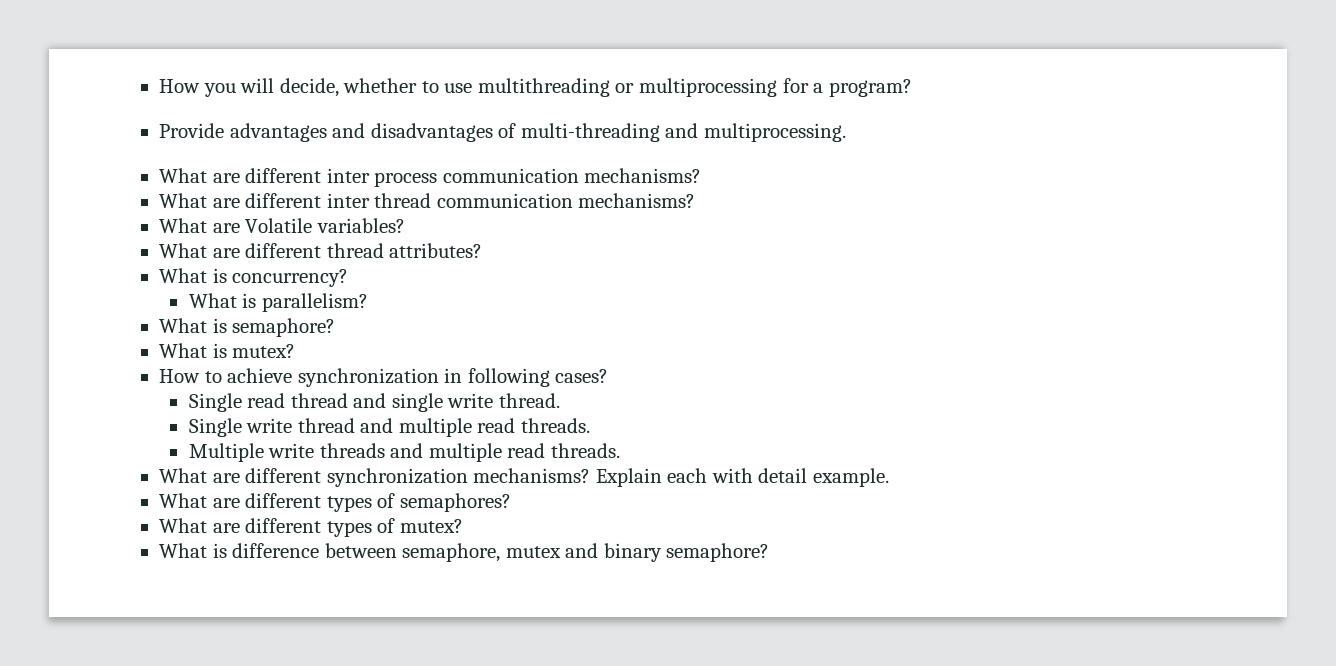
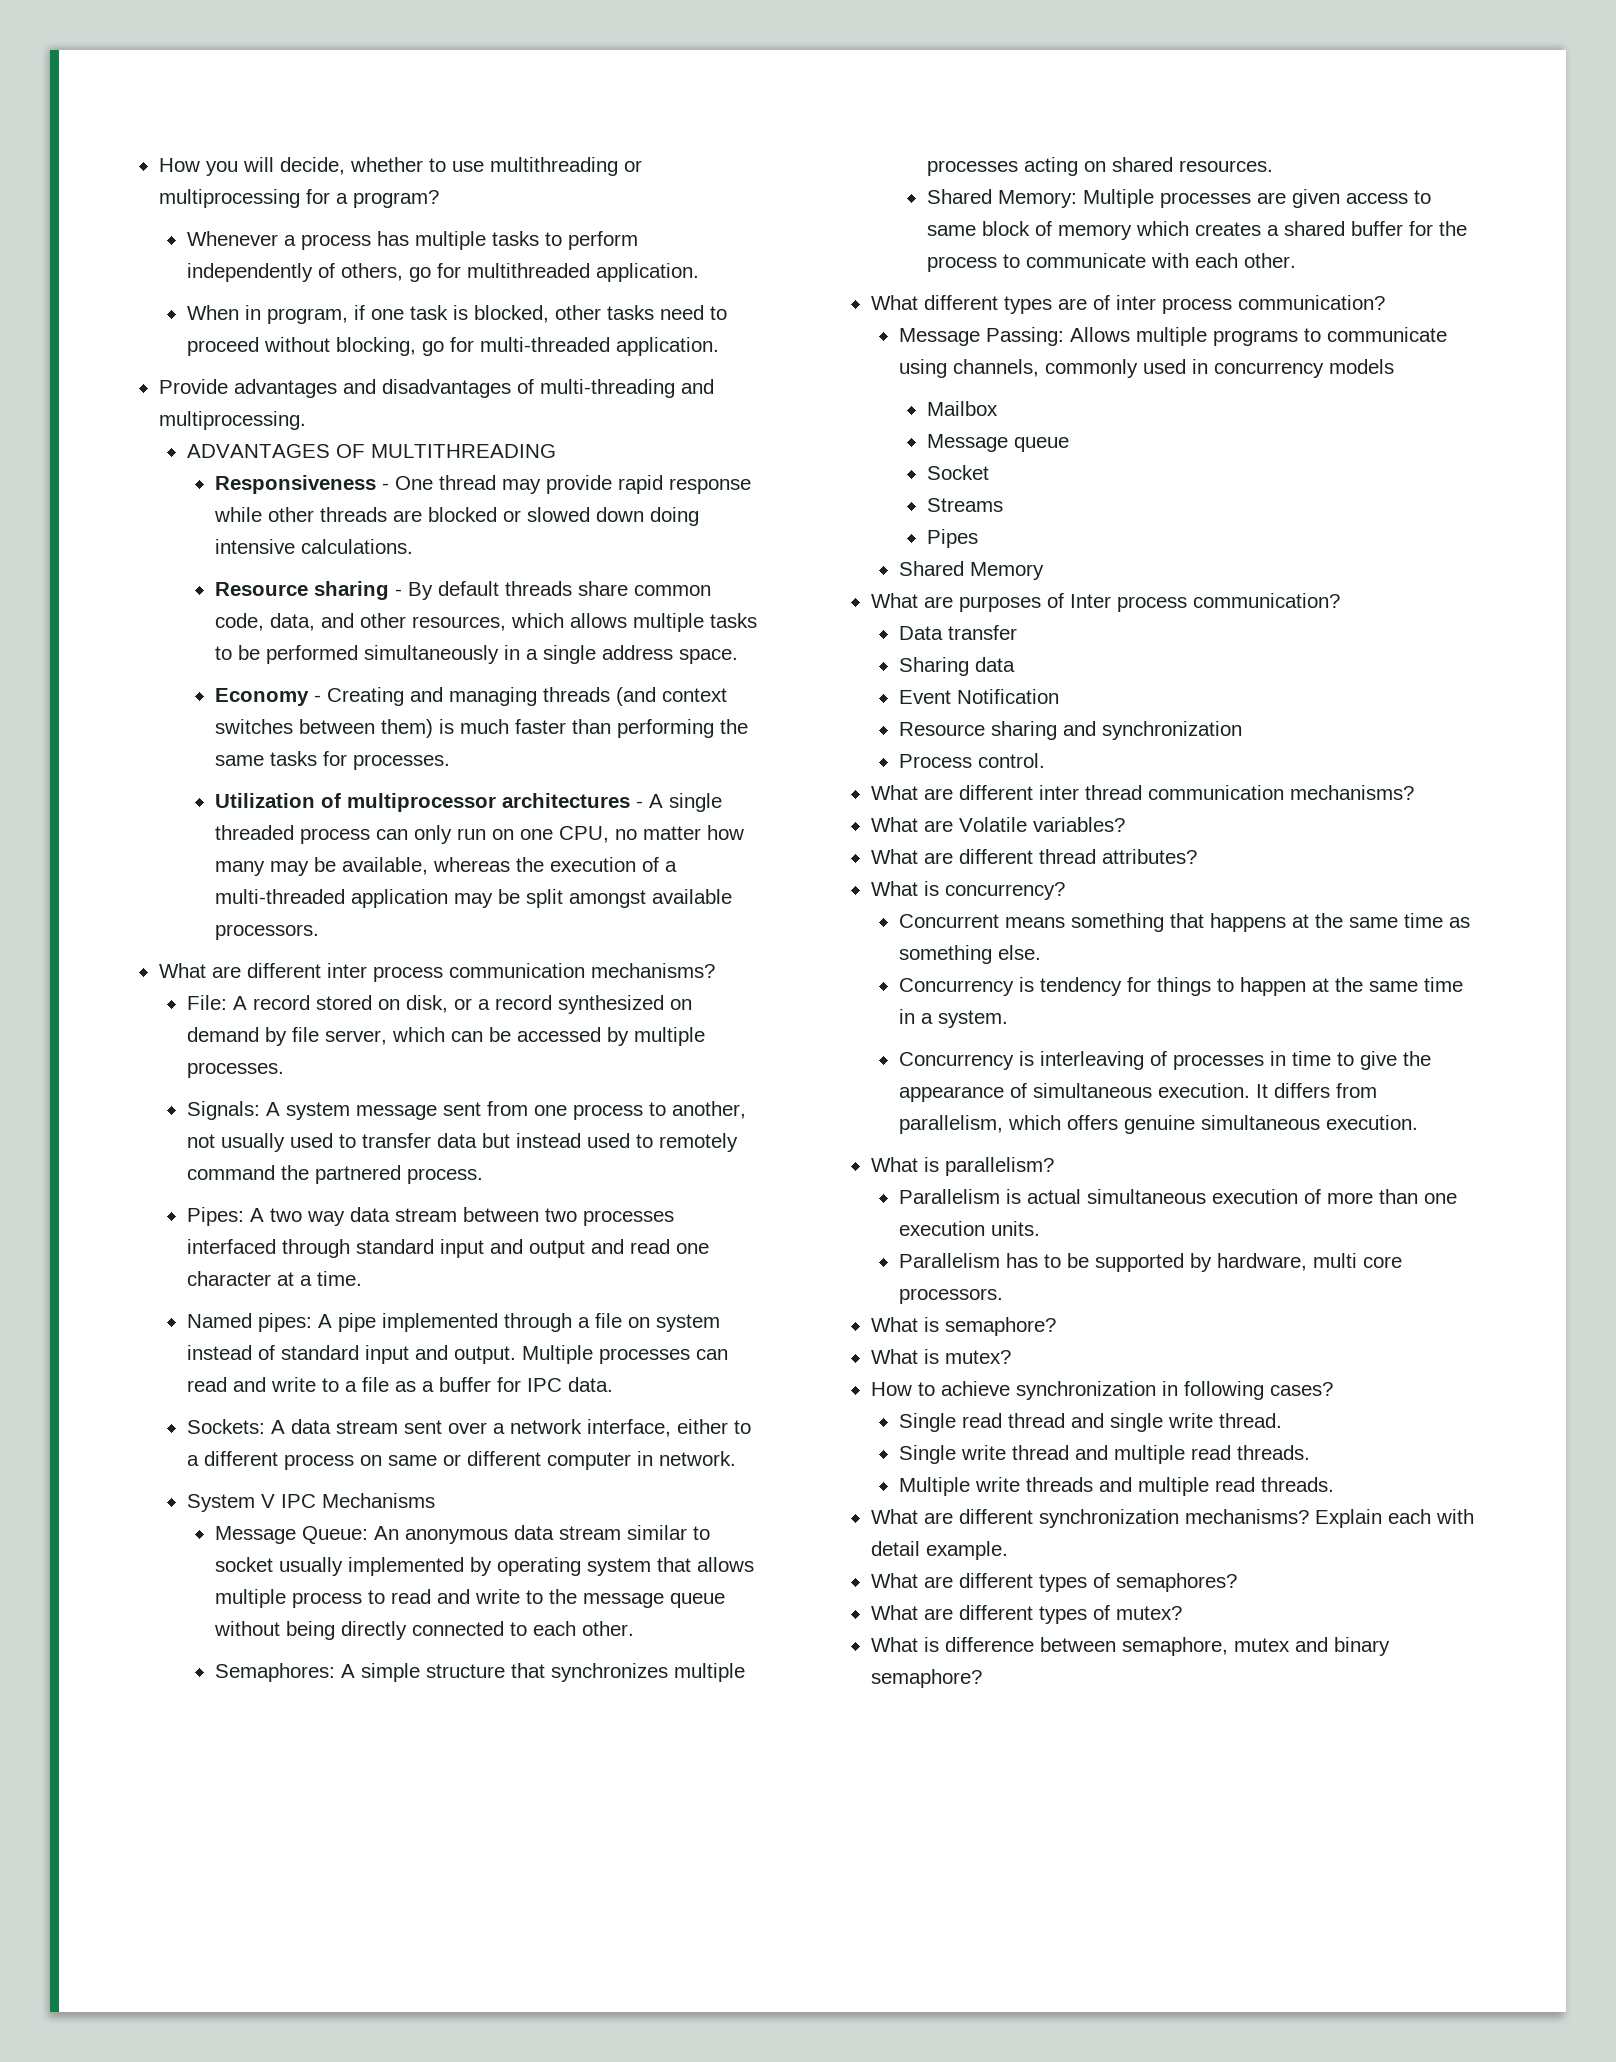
(912, 88) none -> [186,231,638,250] [186,263,699,282] [186,305,727,324] [186,337,719,356] // Whenever a process has multiple tasks to perform independently of others, go for multithreaded application. // When in program, if one task is blocked, other tasks need to proceed without blocking, go for multi-threaded application.
(846, 132) none -> [186,444,556,458] [214,475,751,494] [213,507,699,526] [214,539,413,554] [214,581,711,600] [214,613,757,632] [214,645,738,664] [214,687,727,706] [214,719,748,738] [214,751,450,770] [214,793,722,812] [214,825,744,844] [214,857,677,876] [214,889,732,908] [214,924,319,940] // ADVANTAGES OF MULTITHREADING // Responsiveness - One thread may provide rapid response while other threads are blocked or slowed down doing intensive calculations. // Resource sharing - By default threads share common code, data, and other resources, which allows multiple tasks to be performed simultaneously in a single address space. // Economy - Creating and managing threads (and context switches between them) is much faster than performing the same tasks for processes. // Utilization of multiprocessor architectures - A single threaded process can only run on one CPU, no matter how many may be available, whereas the execution of a multi-threaded application may be split amongst available processors.
(702, 175) none -> [186,995,692,1014] [186,1027,705,1046] [186,1062,284,1078] [186,1101,746,1120] [186,1133,738,1152] [186,1165,483,1184] [186,1207,674,1226] [186,1239,709,1258] [186,1271,362,1286] [186,1313,720,1332] [186,1345,728,1364] [186,1377,613,1392] [186,1419,751,1437] [186,1451,736,1470] [186,1493,435,1512] [214,1525,710,1544] [214,1557,754,1576] [214,1589,725,1608] [213,1621,634,1640] [214,1663,745,1682] [926,157,1273,176] [926,189,1431,208] [926,221,1467,240] [926,253,1296,272] [870,295,1385,314] [898,327,1447,346] [898,359,1394,378] [926,401,998,416] [926,434,1069,452] [926,465,989,480] [926,498,1003,512] [926,529,978,548] [898,561,1044,580] [870,593,1340,612] [898,625,1017,640] [898,657,1015,676] [898,689,1059,704] [898,721,1242,740] [898,753,1045,768] // File: A record stored on disk, or a record synthesized on demand by file server, which can be accessed by multiple processes. // Signals: A system message sent from one process to another, not usually used to transfer data but instead used to remotely command the partnered process. // Pipes: A two way data stream between two processes interfaced through standard input and output and read one character at a time. // Named pipes: A pipe implemented through a file on system instead of standard input and output. Multiple processes can read and write to a file as a buffer for IPC data. // Sockets: A data stream sent over a network interface, either to a different process on same or different computer in network. // System V IPC Mechanisms // Message Queue: An anonymous data stream similar to socket usually implemented by operating system that allows multiple process to read and write to the message queue without being directly connected to each other. // Semaphores: A simple structure that synchronizes multiple processes acting on shared resources. // Shared Memory: Multiple processes are given access to same block of memory which creates a shared buffer for the process to communicate with each other. // What different types are of inter process communication? // Message Passing: Allows multiple programs to communicate using channels, commonly used in concurrency models // Mailbox // Message queue // Socket // Streams // Pipes // Shared Memory // What are purposes of Inter process communication? // Data transfer // Sharing data // Event Notification // Resource sharing and synchronization // Process control.
[188,293,368,312] What is parallelism? -> [898,913,1470,932] [898,945,1041,964] [898,977,1463,996] [898,1009,1008,1028] [898,1051,1431,1070] [898,1083,1377,1102] [898,1115,1418,1134] [870,1157,1054,1176] [898,1189,1457,1204] [898,1221,1040,1236] [898,1253,1402,1272] [898,1288,1003,1304] Concurrent means something that happens at the same time as something else. // Concurrency is tendency for things to happen at the same time in a system. // Concurrency is interleaving of processes in time to give the appearance of simultaneous execution. It differs from parallelism, which offers genuine simultaneous execution. // What is parallelism? // Parallelism is actual simultaneous execution of more than one execution units. // Parallelism has to be supported by hardware, multi core processors.

